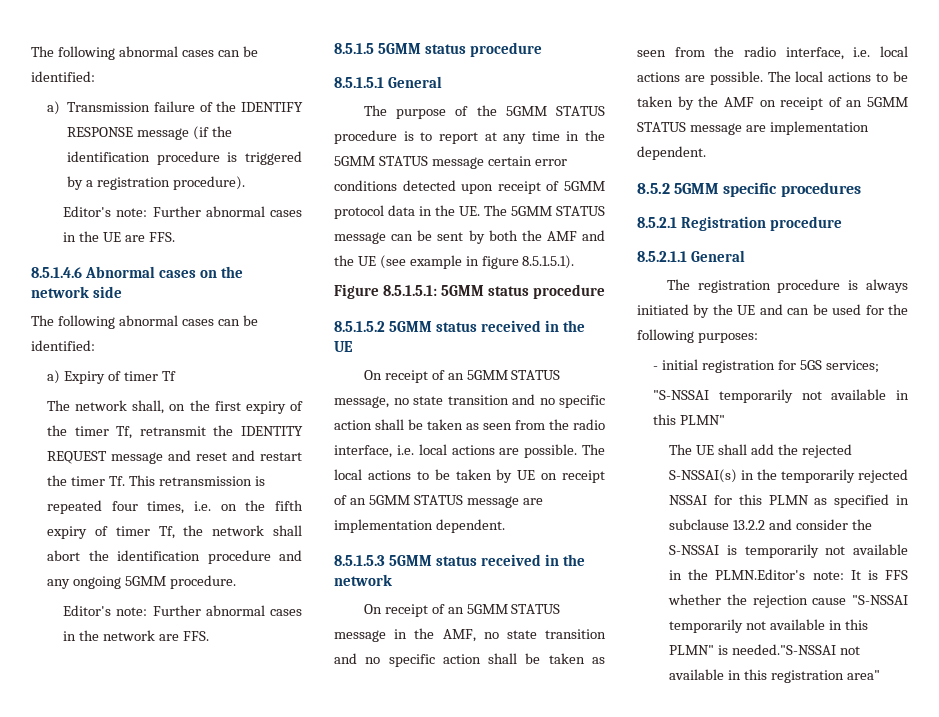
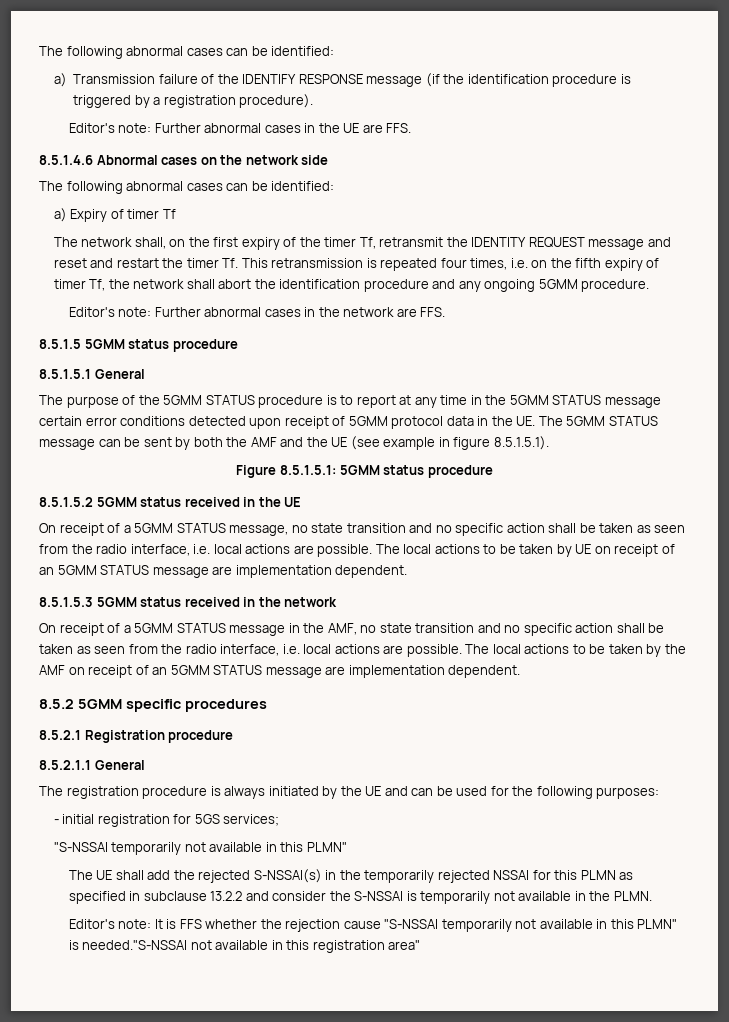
[447,373,464,380] an -> [123,525,131,533] a
[447,607,464,614] an -> [123,625,131,633] a
[715,569,806,580] PLMN.Editor's -> [613,891,652,901] [68,919,115,929] PLMN. // Editor's

